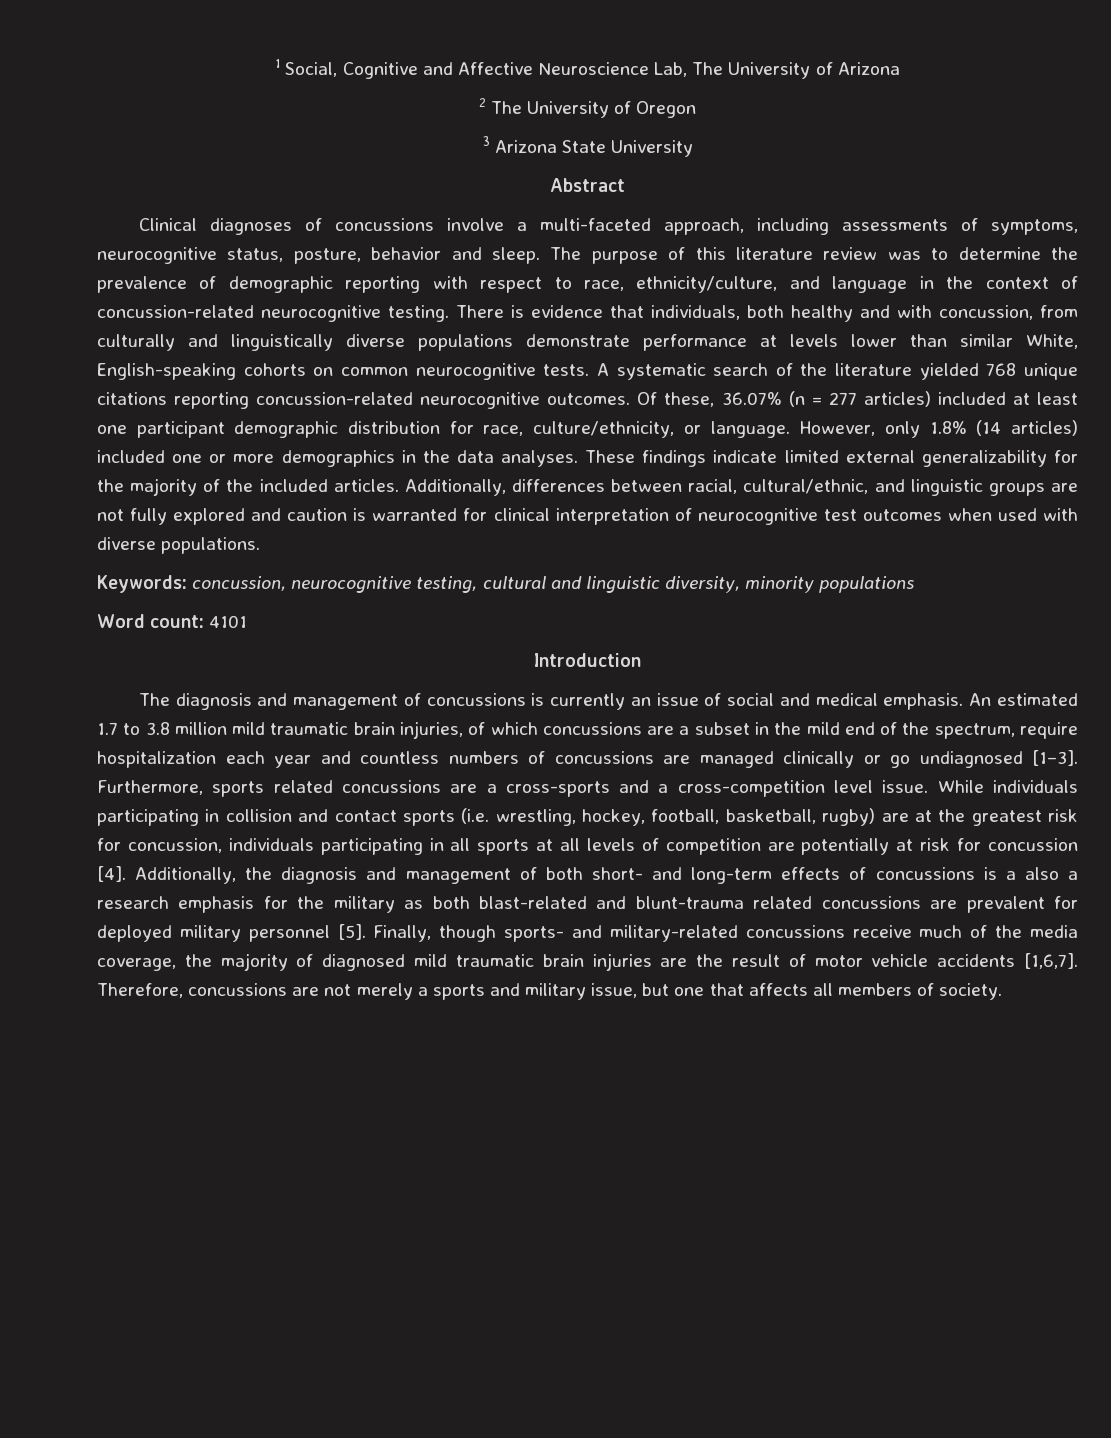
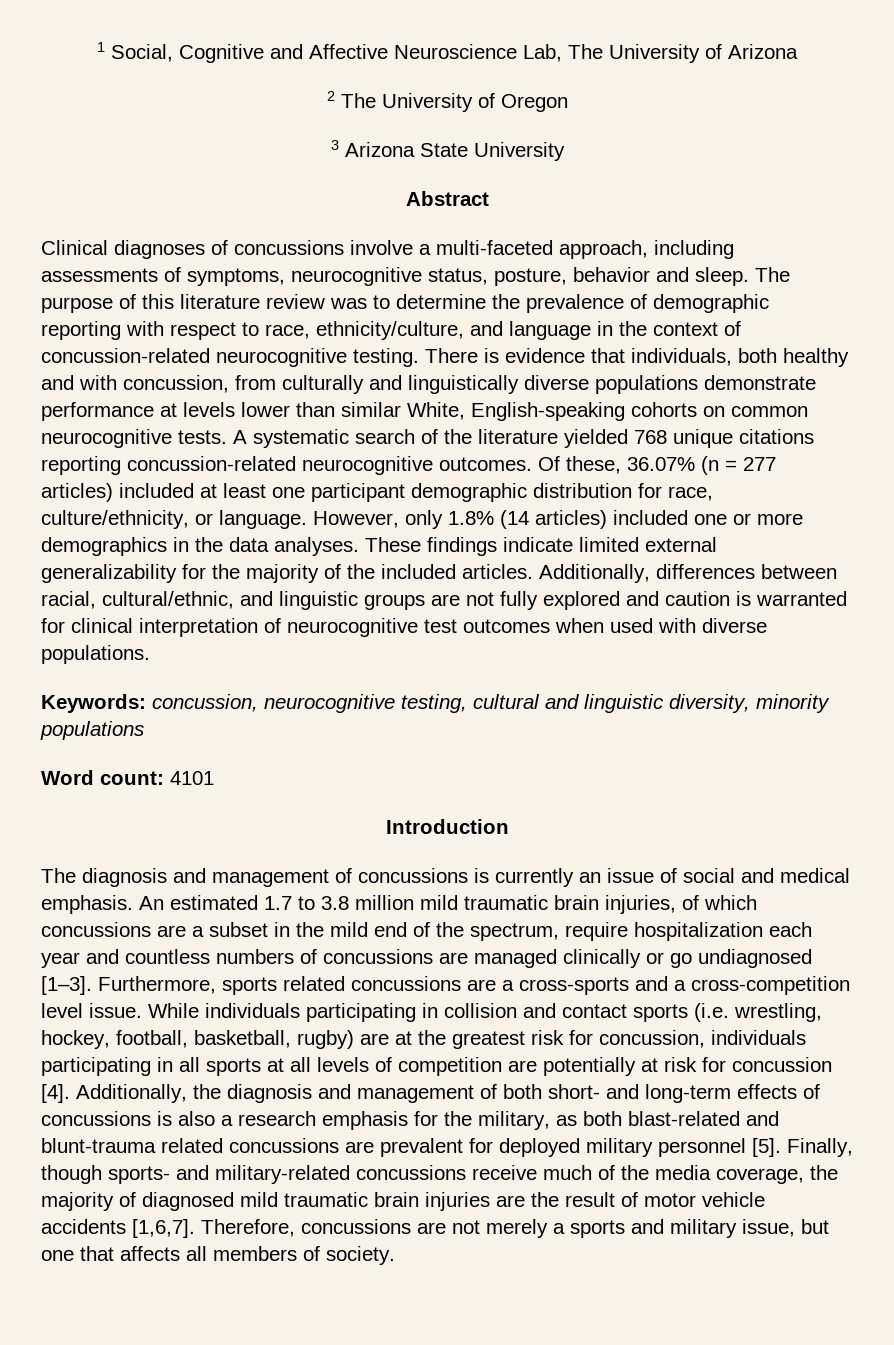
[1005,871,1016,880] a -> (172, 1118) none
[333,896,395,913] military -> [478,1111,550,1130] military,

